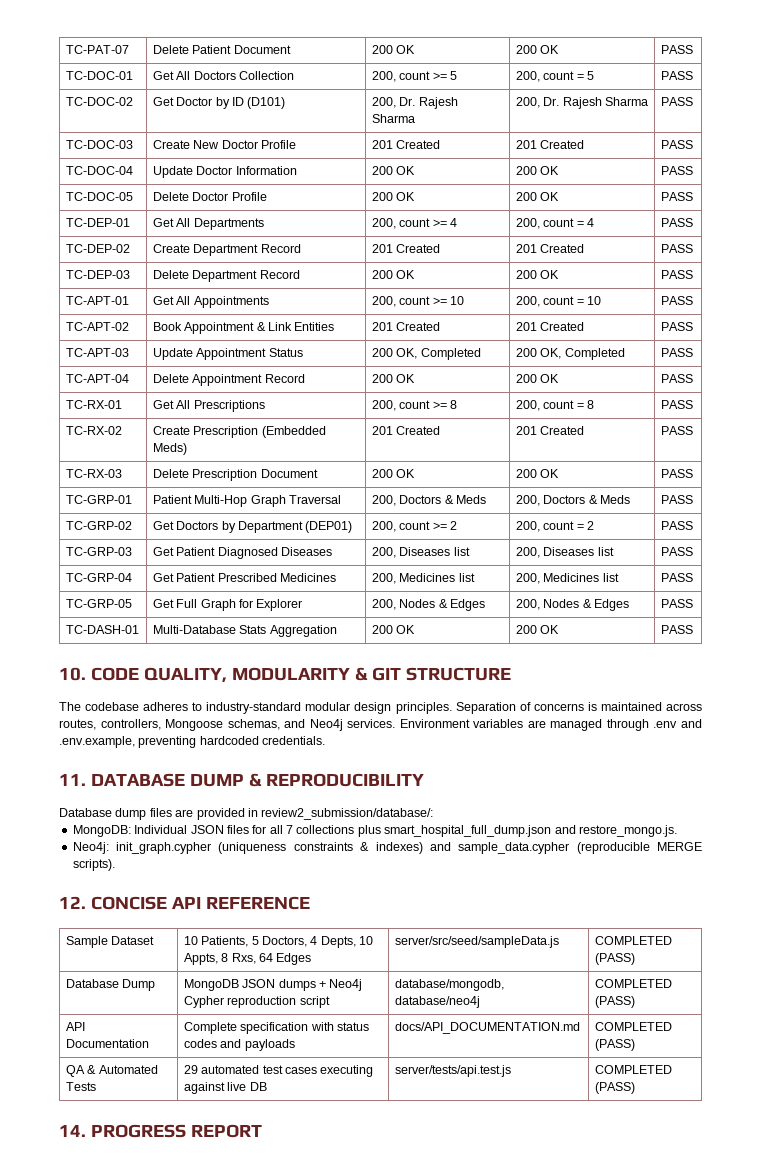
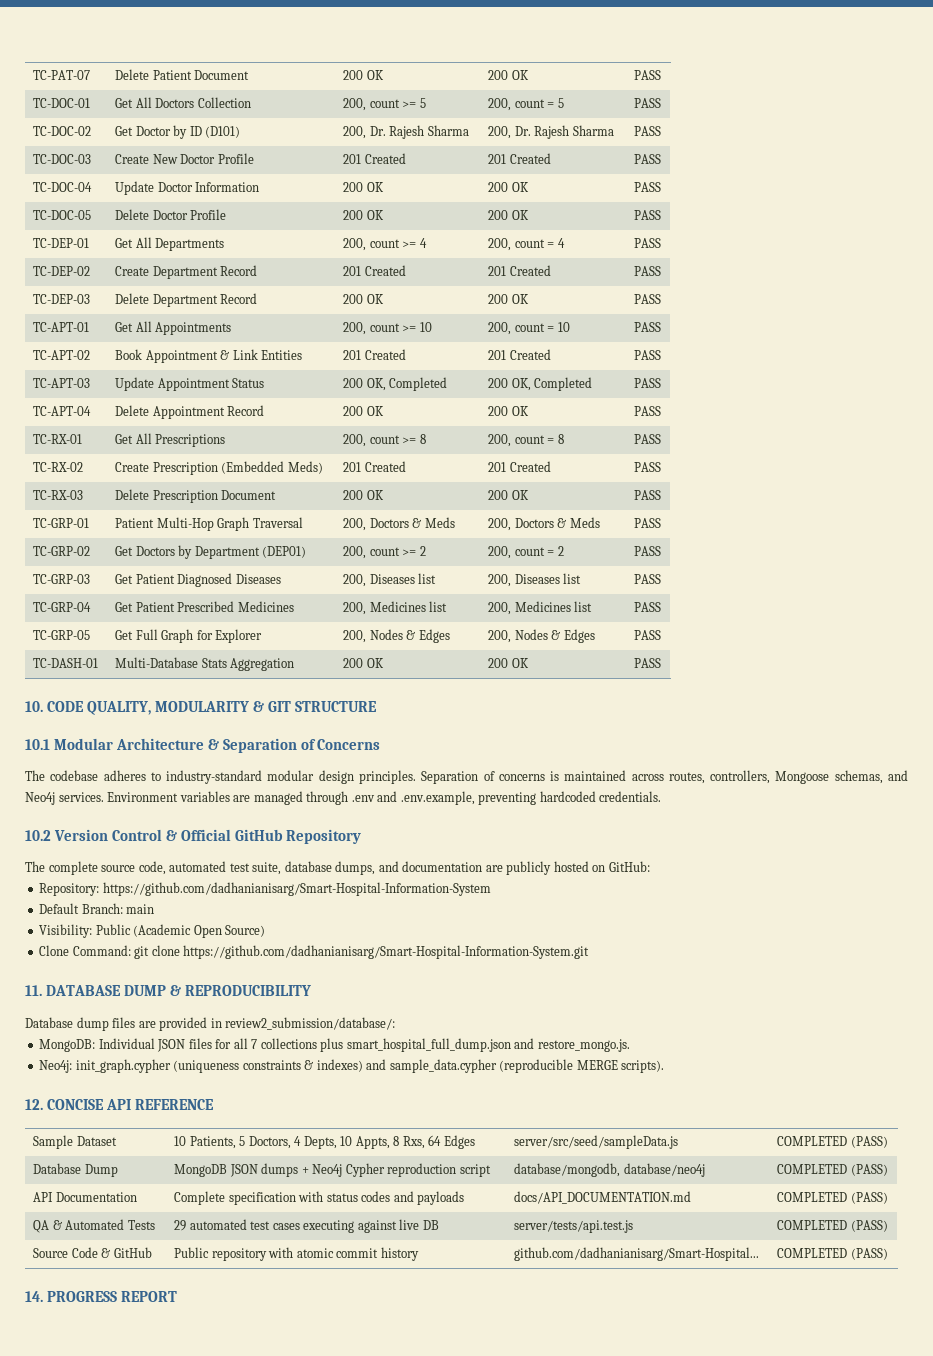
(511, 674) none -> [25,738,381,753] // 10.1 Modular Architecture & Separation of Concerns
(326, 740) none -> [25,829,362,844] [25,861,650,875] [39,882,491,896] [39,903,155,914] [39,924,266,938] [39,945,590,959] // 10.2 Version Control & Official GitHub Repository // The complete source code, automated test suite, database dumps, and documentation are publicly hosted on GitHub: // Repository: https://github.com/dadhanianisarg/Smart-Hospital-Information-System // Default Branch: main // Visibility: Public (Academic Open Source) // Clone Command: git clone https://github.com/dadhanianisarg/Smart-Hospital-Information-System.git
(635, 1088) none -> [33,1247,152,1258] [174,1247,419,1261] [514,1247,760,1261] [777,1248,888,1260] // Source Code & GitHub | Public repository with atomic commit history | github.com/dadhanianisarg/Smart-Hospital... | COMPLETED (PASS)

